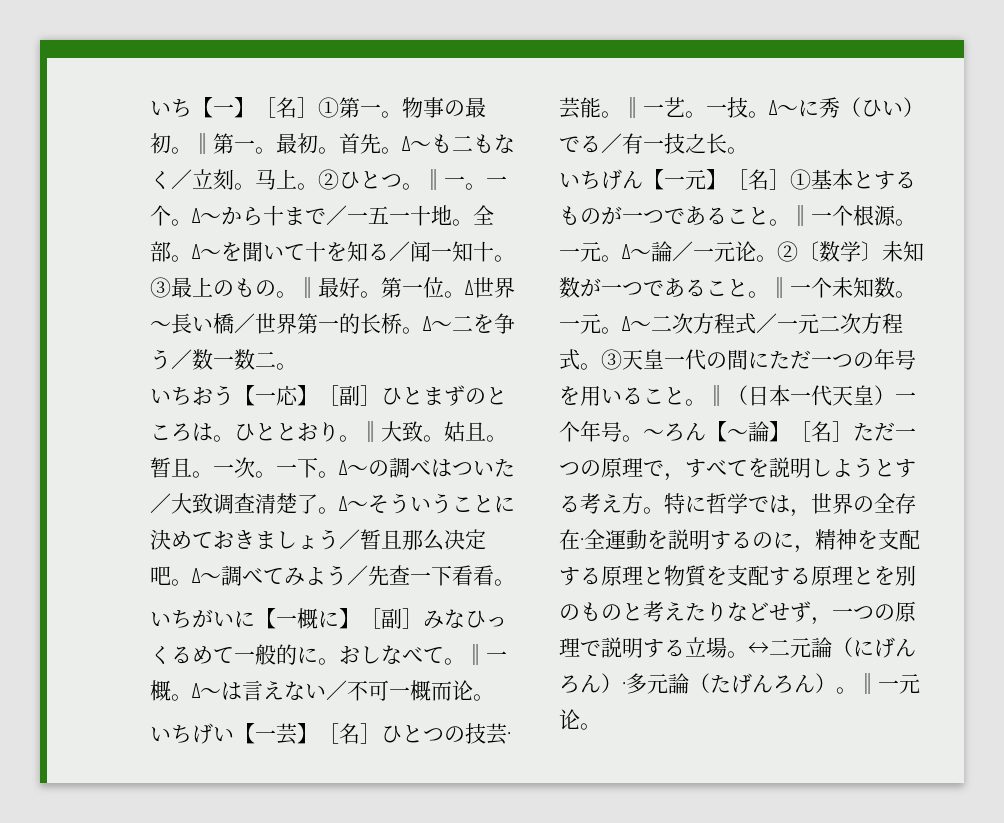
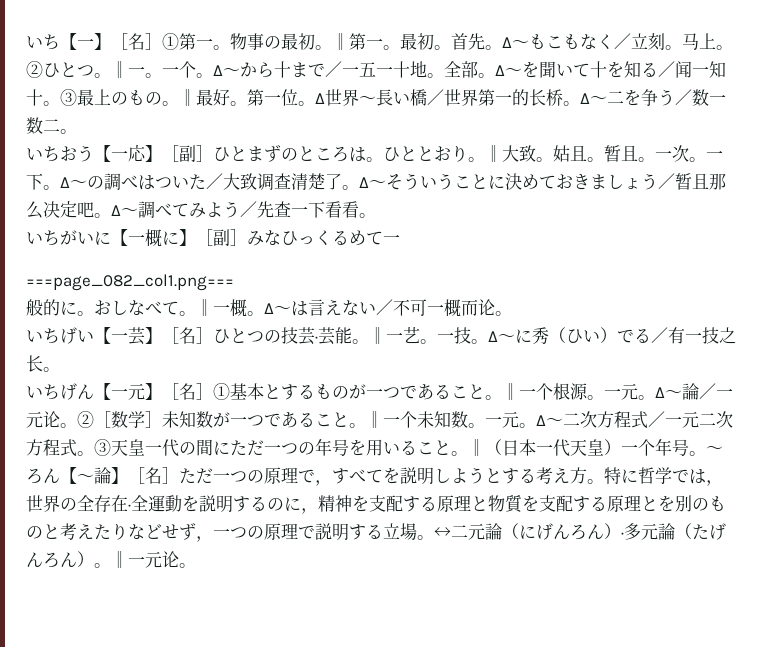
[452,135,473,151] 二 -> [546,35,563,49] こ
(255, 656) none -> [26,274,234,291] // ===page_082_col1.png=== //
[798,241,882,262] 〔数学〕 -> [94,411,162,428] ［数学］

